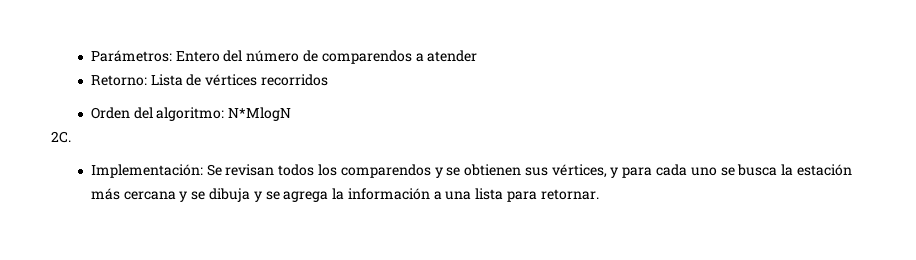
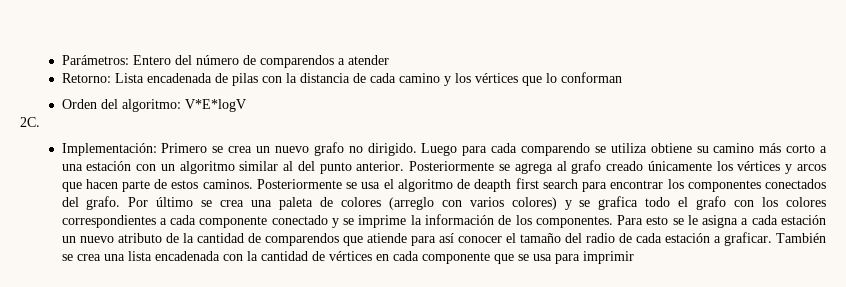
[186,74,328,86] de vértices recorridos -> [146,72,622,86] encadenada de pilas con la distancia de cada camino y los vértices que lo conforman
[228,107,292,121] N*MlogN -> [184,99,246,112] V*E*logV
[206,164,852,178] [90,188,599,202] Se revisan todos los comparendos y se obtienen sus vértices, y para cada uno se busca la estación más cercana y se dibuja y se agrega la información a una lista para retornar. -> [161,142,827,156] [61,160,826,174] [61,178,826,192] [61,196,826,210] [61,214,826,228] [61,232,826,246] [61,251,634,264] Primero se crea un nuevo grafo no dirigido. Luego para cada comparendo se utiliza obtiene su camino más corto a una estación con un algoritmo similar al del punto anterior. Posteriormente se agrega al grafo creado únicamente los vértices y arcos que hacen parte de estos caminos. Posteriormente se usa el algoritmo de deapth first search para encontrar los componentes conectados del grafo. Por último se crea una paleta de colores (arreglo con varios colores) y se grafica todo el grafo con los colores correspondientes a cada componente conectado y se imprime la información de los componentes. Para esto se le asigna a cada estación un nuevo atributo de la cantidad de comparendos que atiende para así conocer el tamaño del radio de cada estación a graficar. También se crea una lista encadenada con la cantidad de vértices en cada componente que se usa para imprimir

